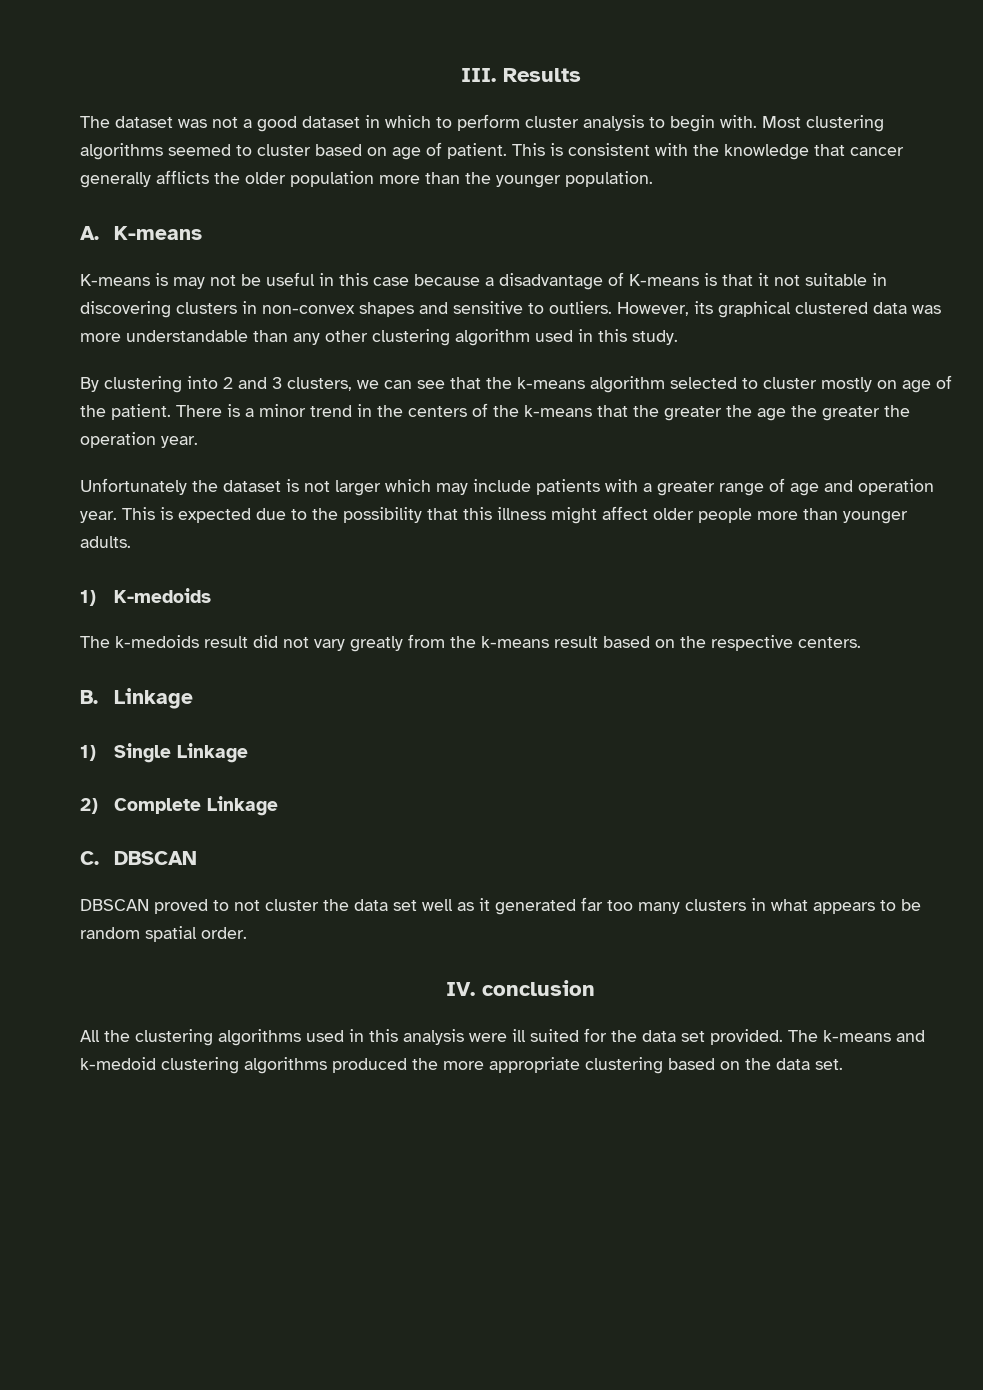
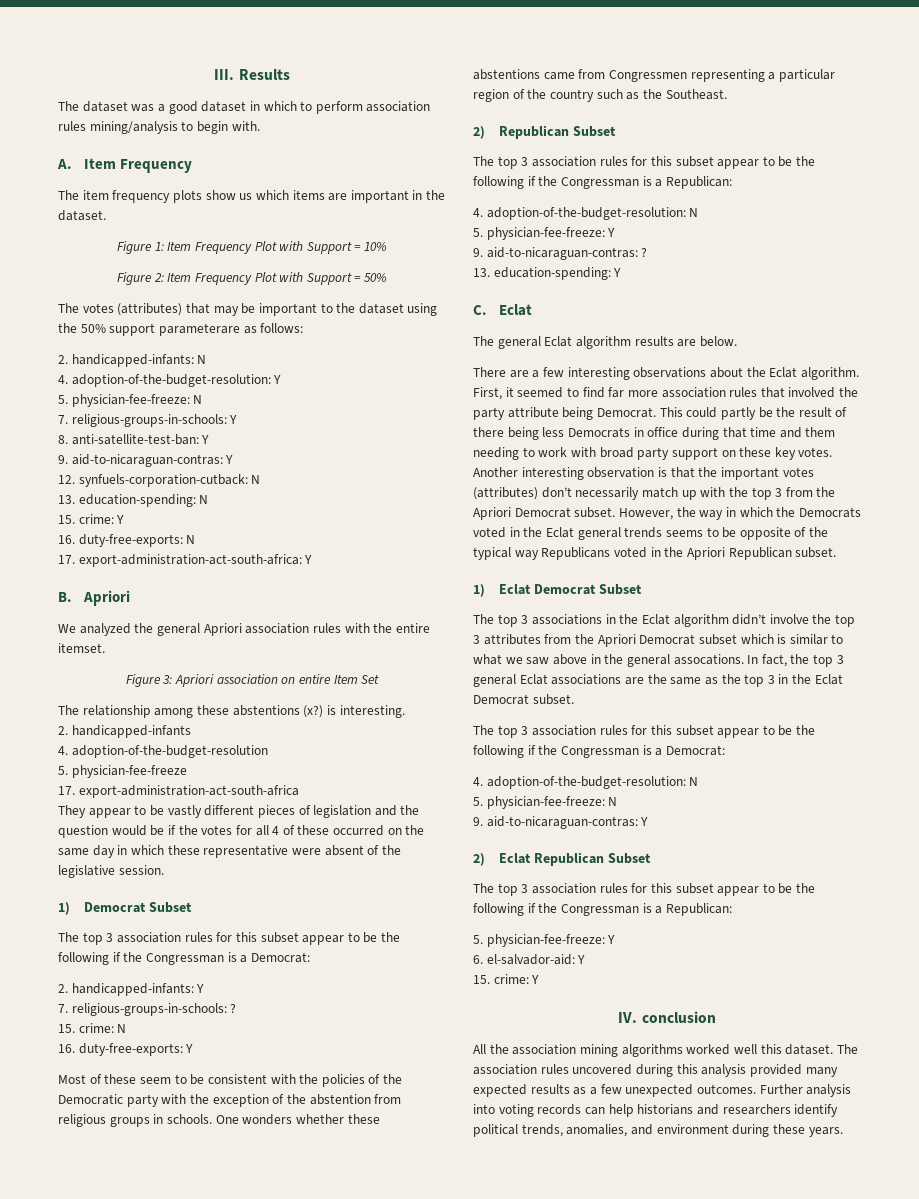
[212,117,238,128] not -> (155, 108) none
[525,115,644,131] cluster analysis -> [366,101,431,112] [58,121,178,134] association rules mining/analysis
[762,115,884,132] [80,142,904,160] [80,170,653,188] [80,226,203,240] [80,272,887,290] [80,301,941,318] [80,329,678,346] [80,375,952,393] [80,403,910,421] [80,432,198,448] [80,478,934,496] [80,506,908,524] [80,536,131,548] [80,588,212,606] [80,634,861,652] [80,688,194,709] [80,743,249,763] [80,796,279,816] [80,851,198,865] [80,897,921,915] [80,926,247,942] [446,980,595,996] [80,1028,925,1046] [80,1057,843,1074] Most clustering algorithms seemed to cluster based on age of patient. This is consistent with the knowledge that cancer generally afflicts the older population more than the younger population. // A. K-means // K-means is may not be useful in this case because a disadvantage of K-means is that it not suitable in discovering clusters in non-convex shapes and sensitive to outliers. However, its graphical clustered data was more understandable than any other clustering algorithm used in this study. // By clustering into 2 and 3 clusters, we can see that the k-means algorithm selected to cluster mostly on age of the patient. There is a minor trend in the centers of the k-means that the greater the age the greater the operation year. // Unfortunately the dataset is not larger which may include patients with a greater range of age and operation year. This is expected due to the possibility that this illness might affect older people more than younger adults. // 1) K-medoids // The k-medoids result did not vary greatly from the k-means result based on the respective centers. // B. Linkage // 1) Single Linkage // 2) Complete Linkage // C. DBSCAN // DBSCAN proved to not cluster the data set well as it generated far too many clusters in what appears to be random spatial order. // IV. conclusion // All the clustering algorithms used in this analysis were ill suited for the data set provided. The k-means and k-medoid clustering algorithms produced the more appropriate clustering based on the data set. -> [57,158,193,173] [58,190,446,203] [58,210,106,221] [116,241,388,254] [116,272,388,285] [58,303,438,316] [58,323,304,336] [58,354,207,367] [58,374,282,387] [58,394,203,407] [58,414,238,427] [58,434,210,445] [58,454,234,467] [58,474,261,487] [58,494,209,507] [58,514,125,524] [58,534,196,547] [58,554,313,567] [58,590,131,606] [58,623,430,636] [58,643,105,653] [125,674,380,687] [58,705,405,718] [58,725,191,738] [58,745,268,758] [58,765,187,778] [58,785,299,798] [58,805,420,818] [58,825,425,838] [58,845,401,858] [58,865,164,878] [58,902,192,915] [58,932,401,945] [58,952,310,965] [58,983,205,996] [58,1003,237,1016] [58,1023,127,1033] [58,1043,194,1056] [58,1074,403,1087] [58,1094,402,1107] [58,1114,380,1127] [473,69,835,82] [473,89,727,102] [473,125,616,139] [473,156,816,169] [473,176,732,189] [473,207,699,220] [473,227,616,240] [473,247,648,260] [473,267,622,280] [473,304,533,316] [473,336,737,349] [473,367,859,380] [473,387,859,400] [473,407,848,420] [473,427,836,440] [473,447,833,460] [473,467,814,480] [473,487,836,500] [473,507,861,520] [473,527,829,540] [473,547,837,560] [473,584,642,597] [473,614,856,627] [473,634,844,647] [473,654,844,667] [473,674,843,687] [473,694,574,705] [473,725,816,738] [473,745,725,758] [473,776,699,789] [473,796,618,809] [473,816,649,829] [473,852,651,866] [473,883,816,896] [473,903,732,916] [473,934,616,947] [473,954,586,965] [473,974,540,984] [618,1011,716,1023] [473,1044,858,1057] [473,1064,838,1077] [473,1084,852,1097] [473,1104,839,1117] [473,1124,843,1137] // A. Item Frequency // The item frequency plots show us which items are important in the dataset. // Figure 1: Item Frequency Plot with Support = 10% // Figure 2: Item Frequency Plot with Support = 50% // The votes (attributes) that may be important to the dataset using the 50% support parameterare as follows: // 2. handicapped-infants: N // 4. adoption-of-the-budget-resolution: Y // 5. physician-fee-freeze: N // 7. religious-groups-in-schools: Y // 8. anti-satellite-test-ban: Y // 9. aid-to-nicaraguan-contras: Y // 12. synfuels-corporation-cutback: N // 13. education-spending: N // 15. crime: Y // 16. duty-free-exports: N // 17. export-administration-act-south-africa: Y // B. Apriori // We analyzed the general Apriori association rules with the entire itemset. // Figure 3: Apriori association on entire Item Set // The relationship among these abstentions (x?) is interesting. // 2. handicapped-infants // 4. adoption-of-the-budget-resolution // 5. physician-fee-freeze // 17. export-administration-act-south-africa // They appear to be vastly different pieces of legislation and the question would be if the votes for all 4 of these occurred on the same day in which these representative were absent of the legislative session. // 1) Democrat Subset // The top 3 association rules for this subset appear to be the following if the Congressman is a Democrat: // 2. handicapped-infants: Y // 7. religious-groups-in-schools: ? // 15. crime: N // 16. duty-free-exports: Y // Most of these seem to be consistent with the policies of the Democratic party with the exception of the abstention from religious groups in schools. One wonders whether these abstentions came from Congressmen representing a particular region of the country such as the Southeast. // 2) Republican Subset // The top 3 association rules for this subset appear to be the following if the Congressman is a Republican: // 4. adoption-of-the-budget-resolution: N // 5. physician-fee-freeze: Y // 9. aid-to-nicaraguan-contras: ? // 13. education-spending: Y // C. Eclat // The general Eclat algorithm results are below. // There are a few interesting observations about the Eclat algorithm. First, it seemed to find far more association rules that involved the party attribute being Democrat. This could partly be the result of there being less Democrats in office during that time and them needing to work with broad party support on these key votes. Another interesting observation is that the important votes (attributes) don’t necessarily match up with the top 3 from the Apriori Democrat subset. However, the way in which the Democrats voted in the Eclat general trends seems to be opposite of the typical way Republicans voted in the Apriori Republican subset. // 1) Eclat Democrat Subset // The top 3 associations in the Eclat algorithm didn’t involve the top 3 attributes from the Apriori Democrat subset which is similar to what we saw above in the general assocations. In fact, the top 3 general Eclat associations are the same as the top 3 in the Eclat Democrat subset. // The top 3 association rules for this subset appear to be the following if the Congressman is a Democrat: // 4. adoption-of-the-budget-resolution: N // 5. physician-fee-freeze: N // 9. aid-to-nicaraguan-contras: Y // 2) Eclat Republican Subset // The top 3 association rules for this subset appear to be the following if the Congressman is a Republican: // 5. physician-fee-freeze: Y // 6. el-salvador-aid: Y // 15. crime: Y // IV. conclusion // All the association mining algorithms worked well this dataset. The association rules uncovered during this analysis provided many expected results as a few unexpected outcomes. Further analysis into voting records can help historians and researchers identify political trends, anomalies, and environment during these years.

